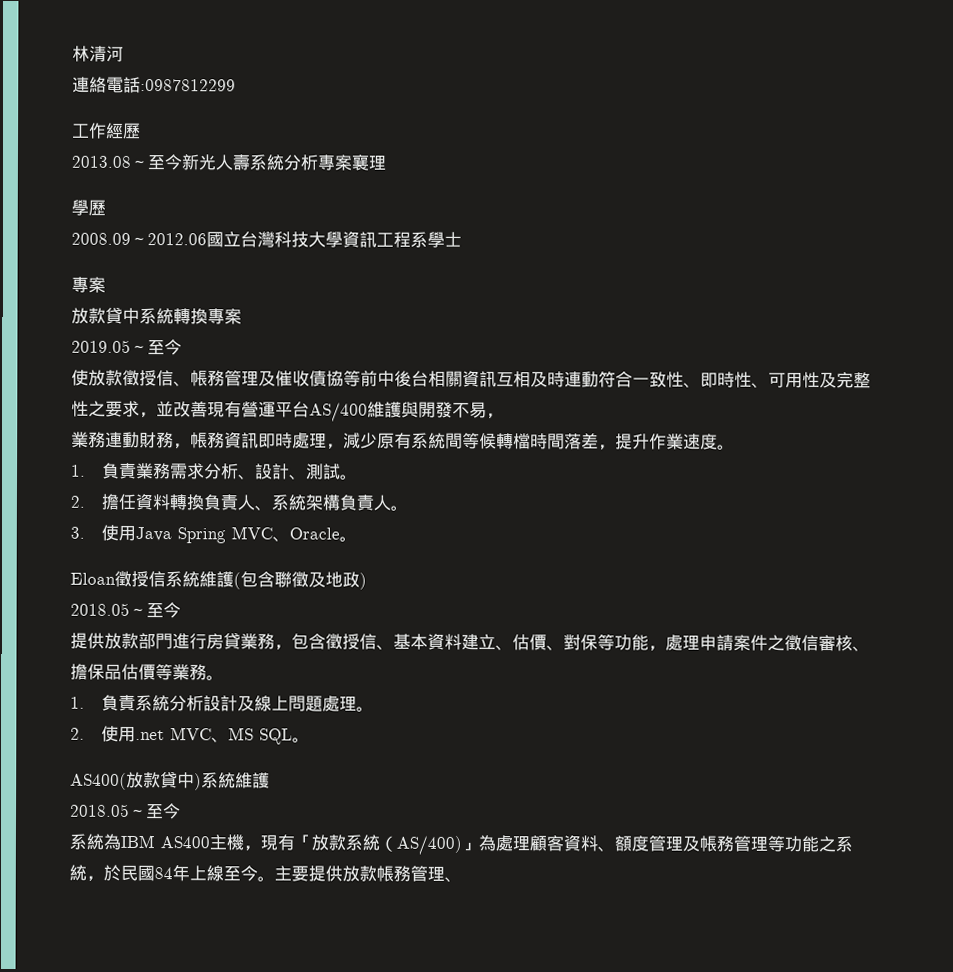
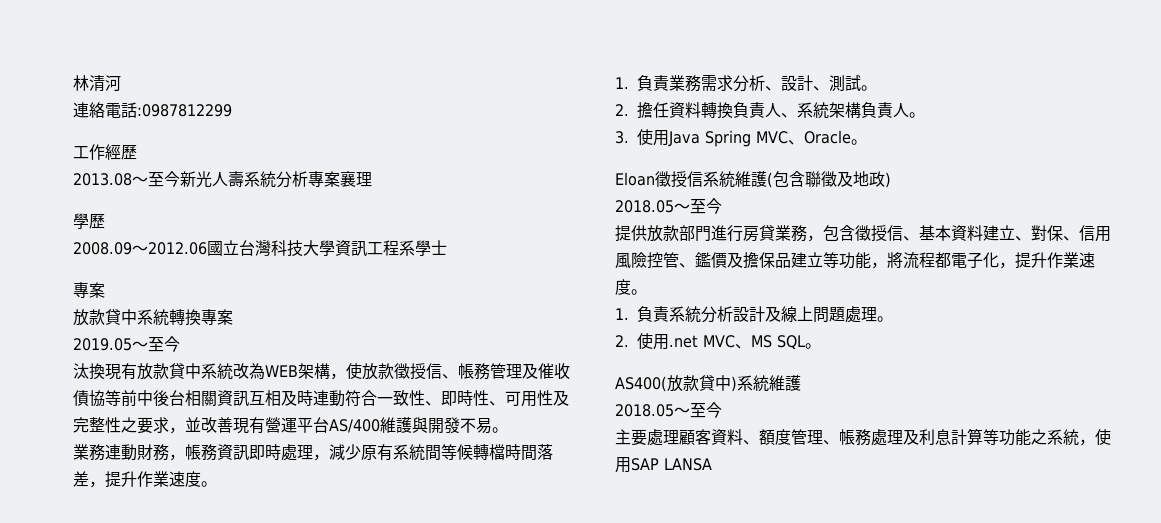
(182, 347) none -> [73,363,346,380] 汰換現有放款貸中系統改為WEB架構，
[486,413,504,420] ， -> [492,427,508,433] 。
[512,634,870,652] [70,663,207,681] 估價、對保等功能，處理申請案件之徵信審核、擔保品估價等業務 -> [1031,225,1111,242] [615,252,1095,269] [615,279,631,295] 對保、信用風險控管、鑑價及擔保品建立等功能，將流程都電子化，提升作業速度
[69,833,496,855] 系統為IBM AS400主機，現有「放款系統（AS/400)」為 -> [615,429,647,446] 主要
[682,835,853,853] [69,864,462,882] 及帳務管理等功能之系統，於民國84年上線至今。主要提供放款帳務管理、 -> [823,428,1111,446] [615,457,712,473] 、帳務處理及利息計算等功能之系統，使用SAP LANSA

